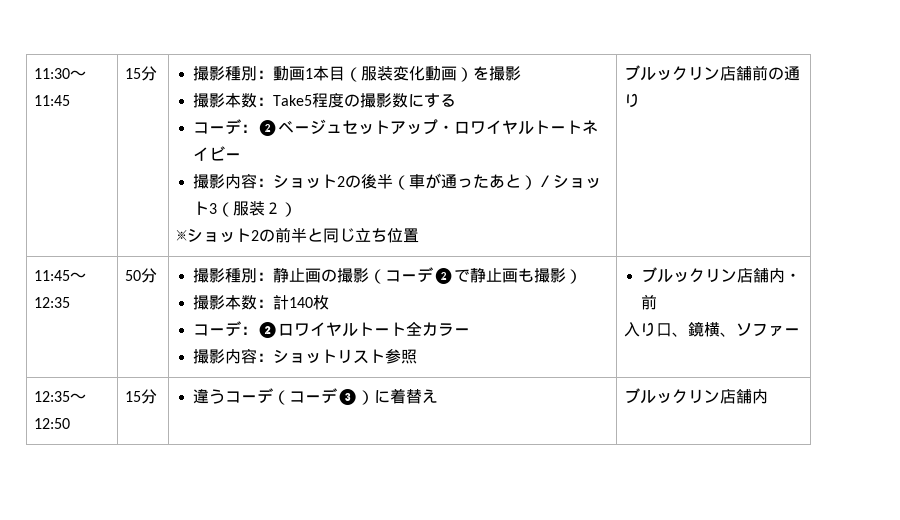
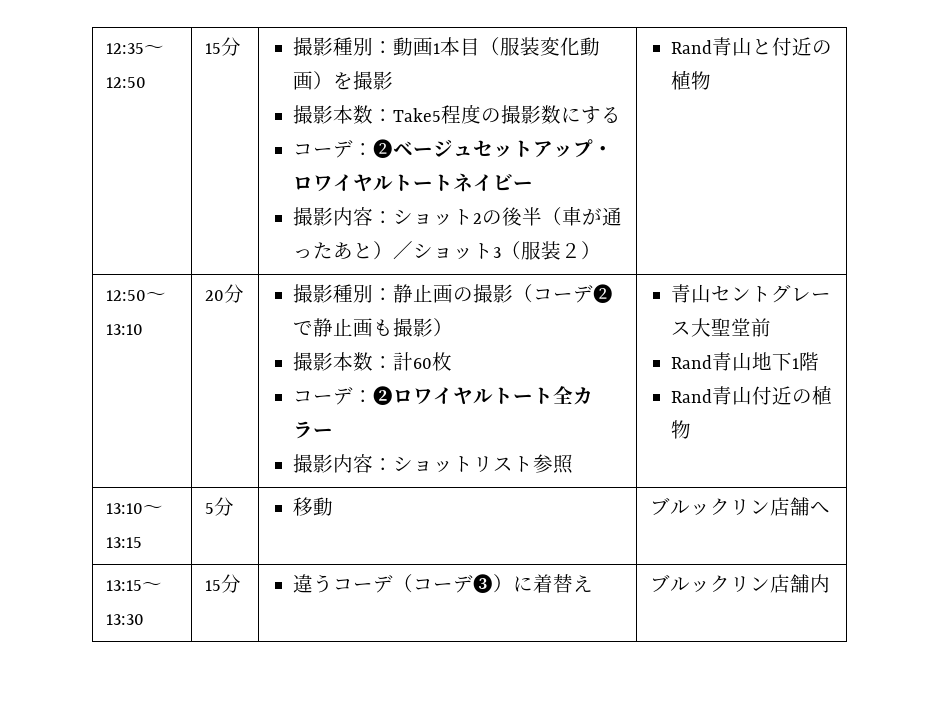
[33,68,86,79] [33,95,70,106] 11:30〜11:45 -> [105,43,164,54] [105,77,146,88] 12:35〜12:50
[175,227,419,243] [623,65,800,81] [623,93,640,108] [33,270,86,281] [33,297,70,308] [124,270,141,281] // ※ショット2の前半と同じ立ち位置 | ブルックリン店舗前の通り // 11:45〜12:35 | 50 -> [670,37,832,56] [670,70,711,90] [105,290,166,301] [105,324,143,335] [204,290,224,301] | Rand青山と付近の植物 // 12:50〜13:10 | 20
[289,297,314,308] 140 -> [412,358,432,369] 60
[641,267,802,283] [641,294,658,310] [623,321,800,337] [33,391,86,402] [33,418,70,429] ブルックリン店舗内・前 // 入り口、鏡横、ソファー // 12:35〜12:50 -> [670,284,831,303] [670,318,771,337] [670,352,819,371] [670,385,832,405] [670,420,691,439] [105,503,163,514] [105,537,142,548] [204,497,234,516] [292,497,333,516] [649,497,830,516] [105,580,162,591] [105,614,144,625] 青山セントグレース大聖堂前 // Rand青山地下1階 // Rand青山付近の植物 // 13:10〜13:15 | 5分 | 移動 | ブルックリン店舗へ // 13:15〜13:30

